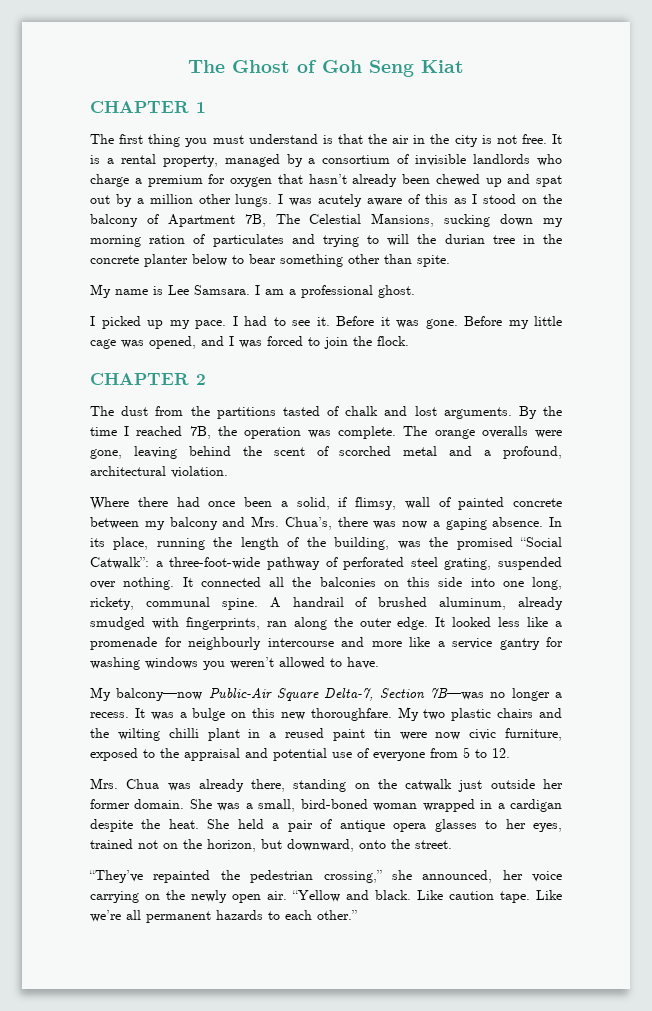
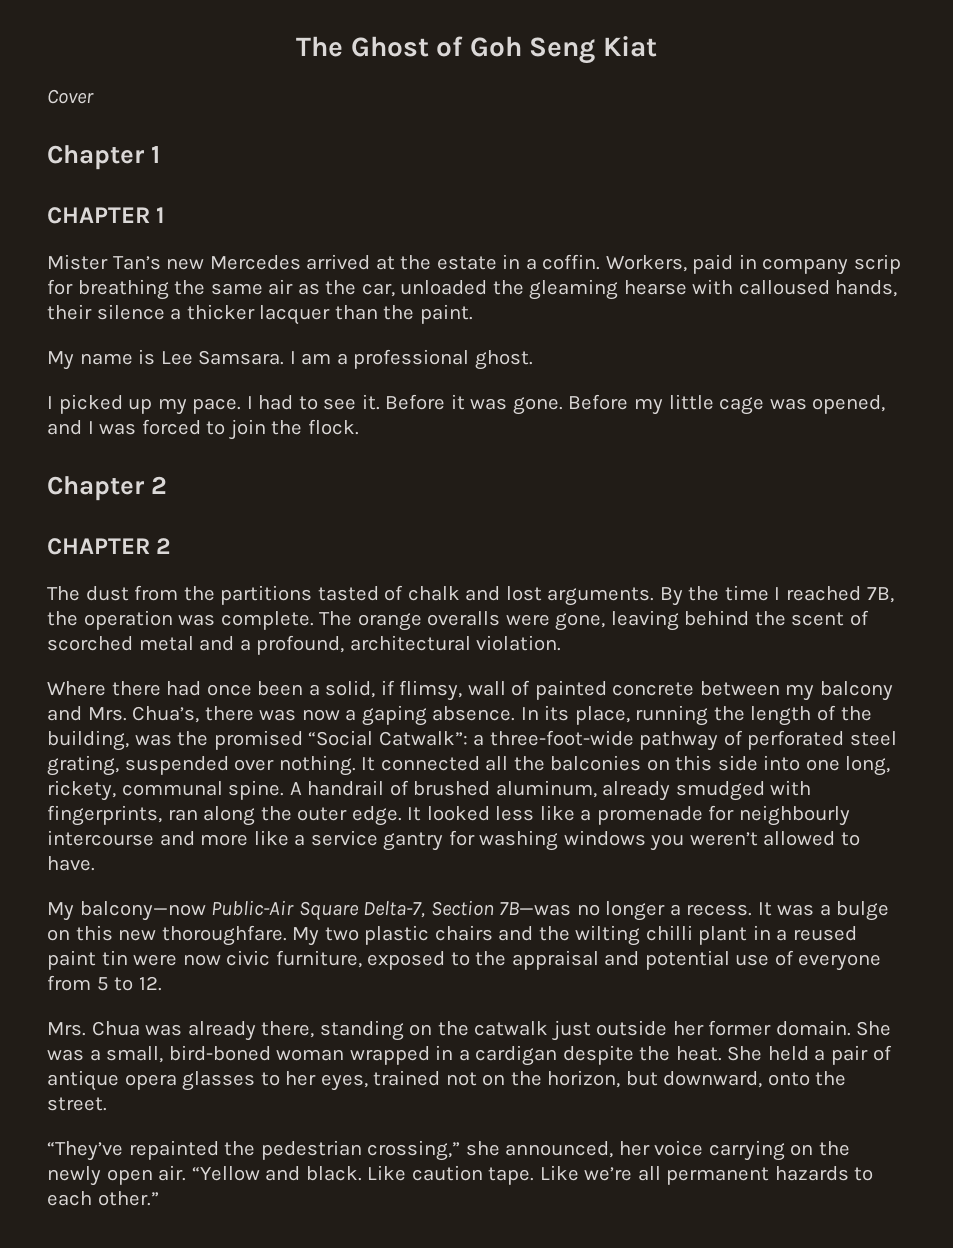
(464, 66) none -> [47,89,94,104] [47,145,161,170] // Cover // Chapter 1
[90,134,562,147] [90,154,563,167] [90,174,562,187] [90,194,562,207] [90,213,564,227] [90,234,563,247] [90,254,450,267] The first thing you must understand is that the air in the city is not free. It is a rental property, managed by a consortium of invisible landlords who charge a premium for oxygen that hasn’t already been chewed up and spat out by a million other lungs. I was acutely aware of this as I stood on the balcony of Apartment 7B, The Celestial Mansions, sucking down my morning ration of particulates and trying to will the durian tree in the concrete planter below to bear something other than spite. -> [47,254,902,275] [47,279,898,300] [47,304,473,325] Mister Tan’s new Mercedes arrived at the estate in a coffin. Workers, paid in company scrip for breathing the same air as the car, unloaded the gleaming hearse with calloused hands, their silence a thicker lacquer than the paint.
(409, 341) none -> [47,476,168,501] // Chapter 2

